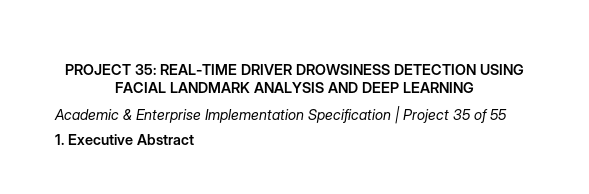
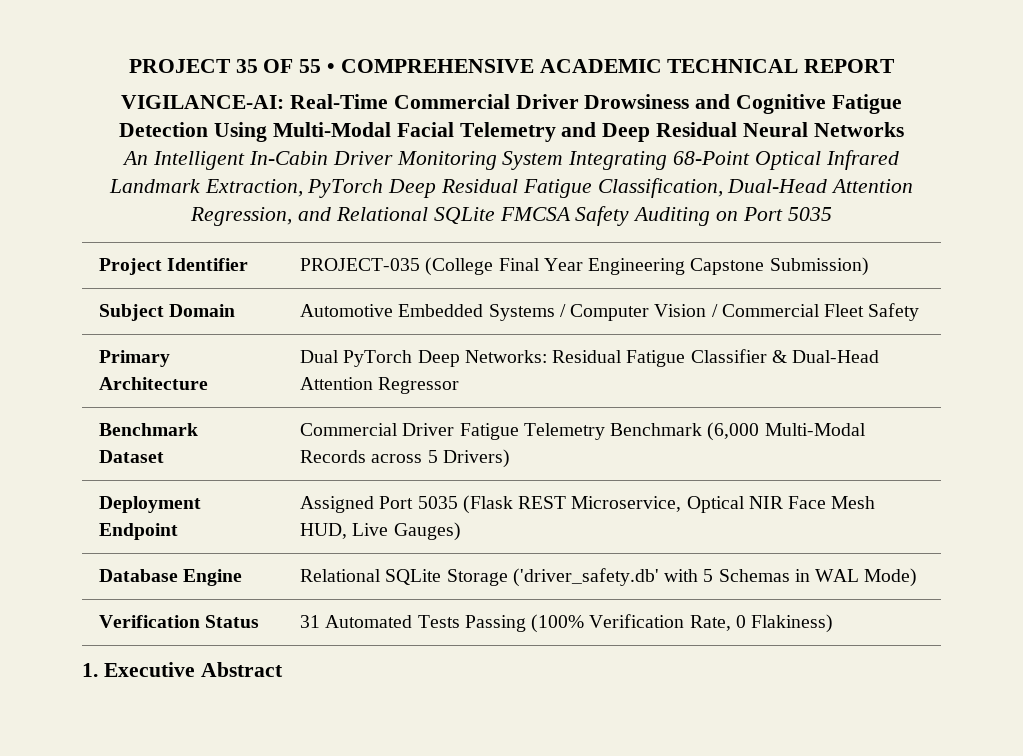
[135,64,524,75] [115,82,474,93] [54,106,507,124] 35: REAL-TIME DRIVER DROWSINESS DETECTION USING FACIAL LANDMARK ANALYSIS AND DEEP LEARNING // Academic & Enterprise Implementation Specification | Project 35 of 55 -> [235,59,896,73] [121,94,902,114] [119,122,904,142] [122,150,899,170] [108,178,914,198] [190,206,832,226] [99,258,249,275] [300,257,869,276] [99,304,236,321] [300,303,920,321] [99,350,171,367] [99,377,209,390] [300,349,880,367] [300,377,460,394] [99,423,199,436] [99,450,165,463] [300,422,866,441] [300,449,510,468] [99,496,202,513] [99,523,179,540] [300,495,876,514] [300,522,461,541] [99,569,243,586] [300,568,918,587] [99,615,260,628] [300,614,834,633] 35 OF 55 • COMPREHENSIVE ACADEMIC TECHNICAL REPORT // VIGILANCE-AI: Real-Time Commercial Driver Drowsiness and Cognitive Fatigue Detection Using Multi-Modal Facial Telemetry and Deep Residual Neural Networks // An Intelligent In-Cabin Driver Monitoring System Integrating 68-Point Optical Infrared Landmark Extraction, PyTorch Deep Residual Fatigue Classification, Dual-Head Attention Regression, and Relational SQLite FMCSA Safety Auditing on Port 5035 // Project Identifier | PROJECT-035 (College Final Year Engineering Capstone Submission) // Subject Domain | Automotive Embedded Systems / Computer Vision / Commercial Fleet Safety // Primary Architecture | Dual PyTorch Deep Networks: Residual Fatigue Classifier & Dual-Head Attention Regressor // Benchmark Dataset | Commercial Driver Fatigue Telemetry Benchmark (6,000 Multi-Modal Records across 5 Drivers) // Deployment Endpoint | Assigned Port 5035 (Flask REST Microservice, Optical NIR Face Mesh HUD, Live Gauges) // Database Engine | Relational SQLite Storage ('driver_safety.db' with 5 Schemas in WAL Mode) // Verification Status | 31 Automated Tests Passing (100% Verification Rate, 0 Flakiness)

